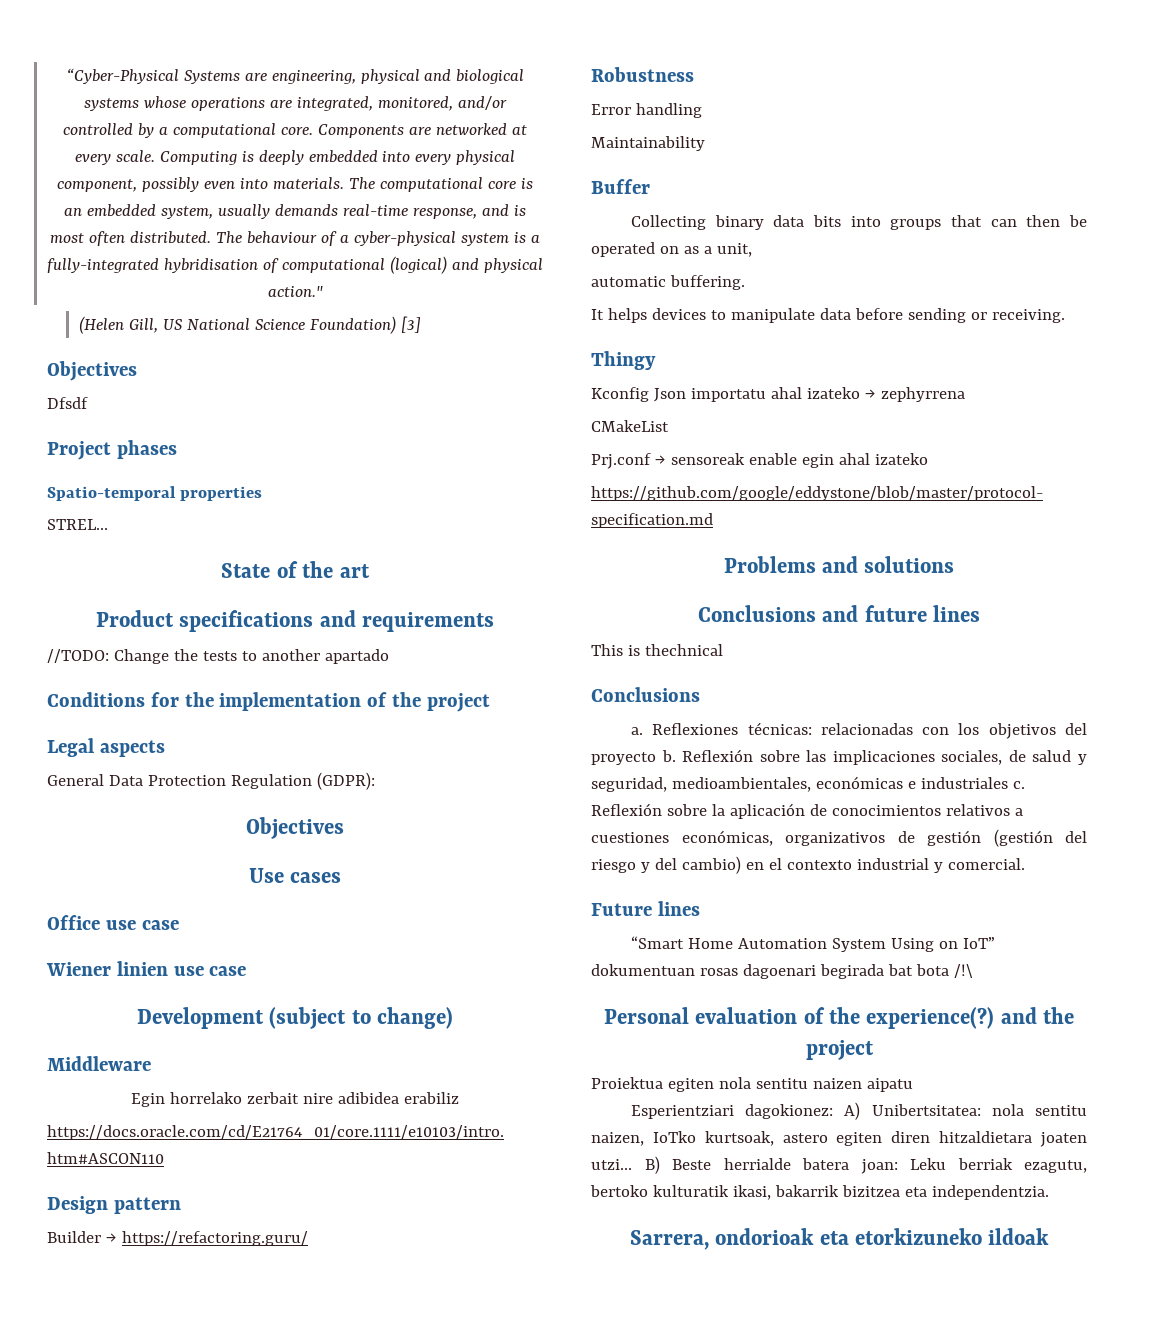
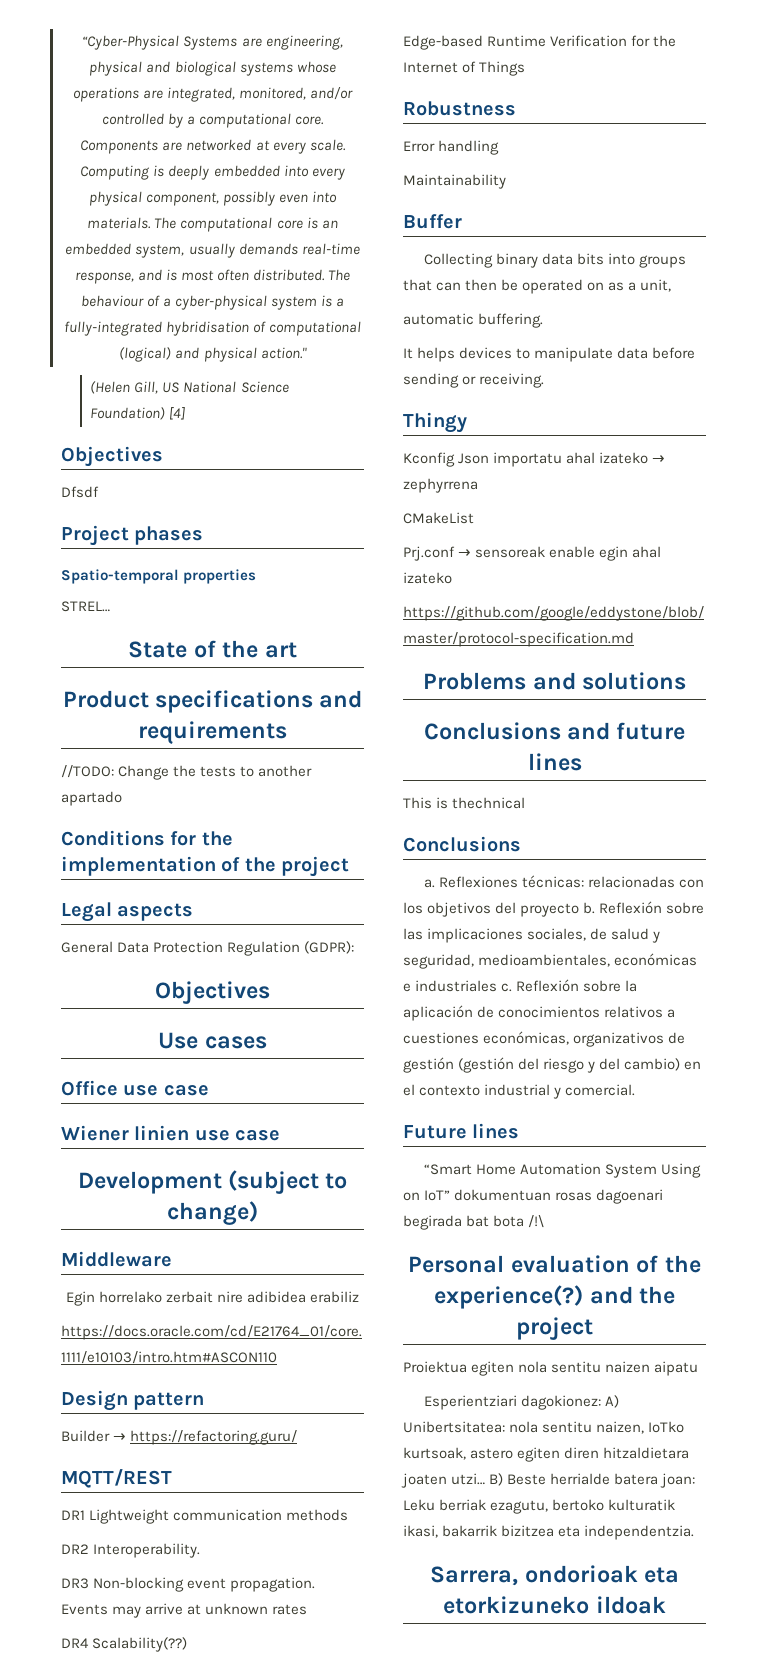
[401,316,422,333] [3] -> [169,407,186,420] [4]
(308, 1238) none -> [61,1469,172,1488] [61,1509,349,1524] [61,1543,201,1558] [61,1577,316,1592] [61,1603,308,1618] [61,1637,188,1652] [403,35,677,50] [403,61,526,76] // MQTT/REST // DR1 Lightweight communication methods // DR2 Interoperability. // DR3 Non-blocking event propagation. Events may arrive at unknown rates // DR4 Scalability(??) // Edge-based Runtime Verification for the Internet of Things

